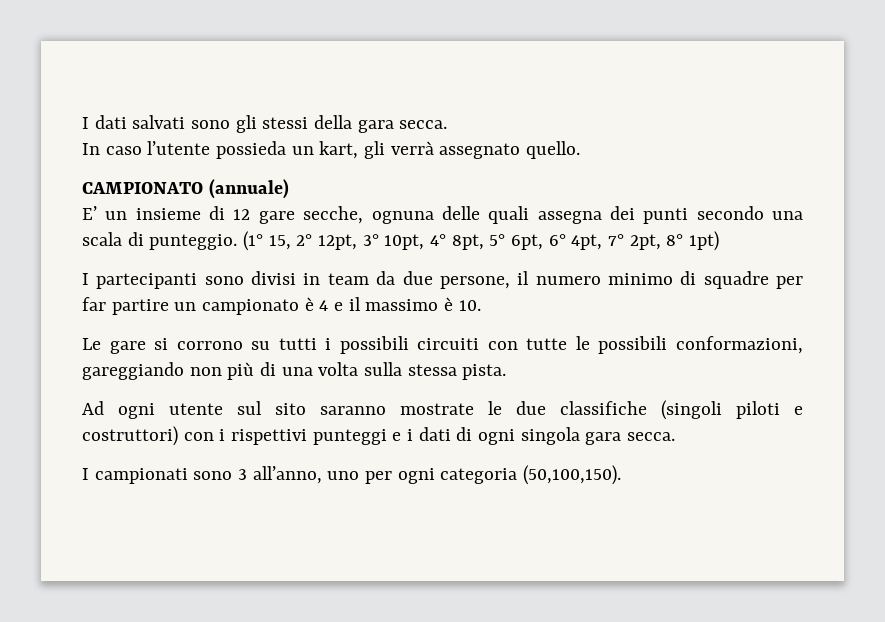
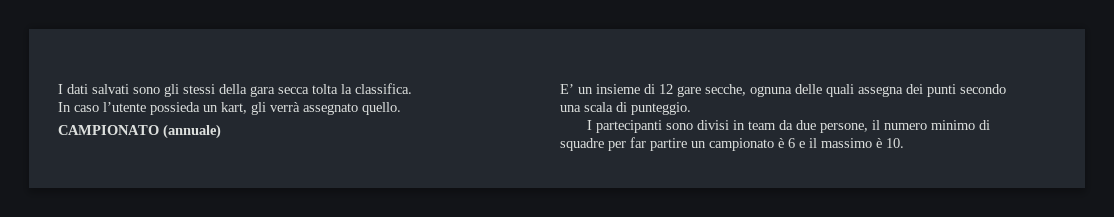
[399,120,448,129] secca. -> [278,83,412,94] secca tolta la classifica.
[243,231,720,251] (1° 15, 2° 12pt, 3° 10pt, 4° 8pt, 5° 6pt, 6° 4pt, 7° 2pt, 8° 1pt) -> (691, 108) none
[319,300,329,311] 4 -> [788,138,795,148] 6
[82,336,803,354] [82,362,507,380] [82,400,803,420] [82,426,676,446] [82,465,622,485] // Le gare si corrono su tutti i possibili circuiti con tutte le possibili conformazioni, gareggiando non più di una volta sulla stessa pista. // Ad ogni utente sul sito saranno mostrate le due classifiche (singoli piloti e costruttori) con i rispettivi punteggi e i dati di ogni singola gara secca. // I campionati sono 3 all’anno, uno per ogni categoria (50,100,150). -> (904, 143) none

